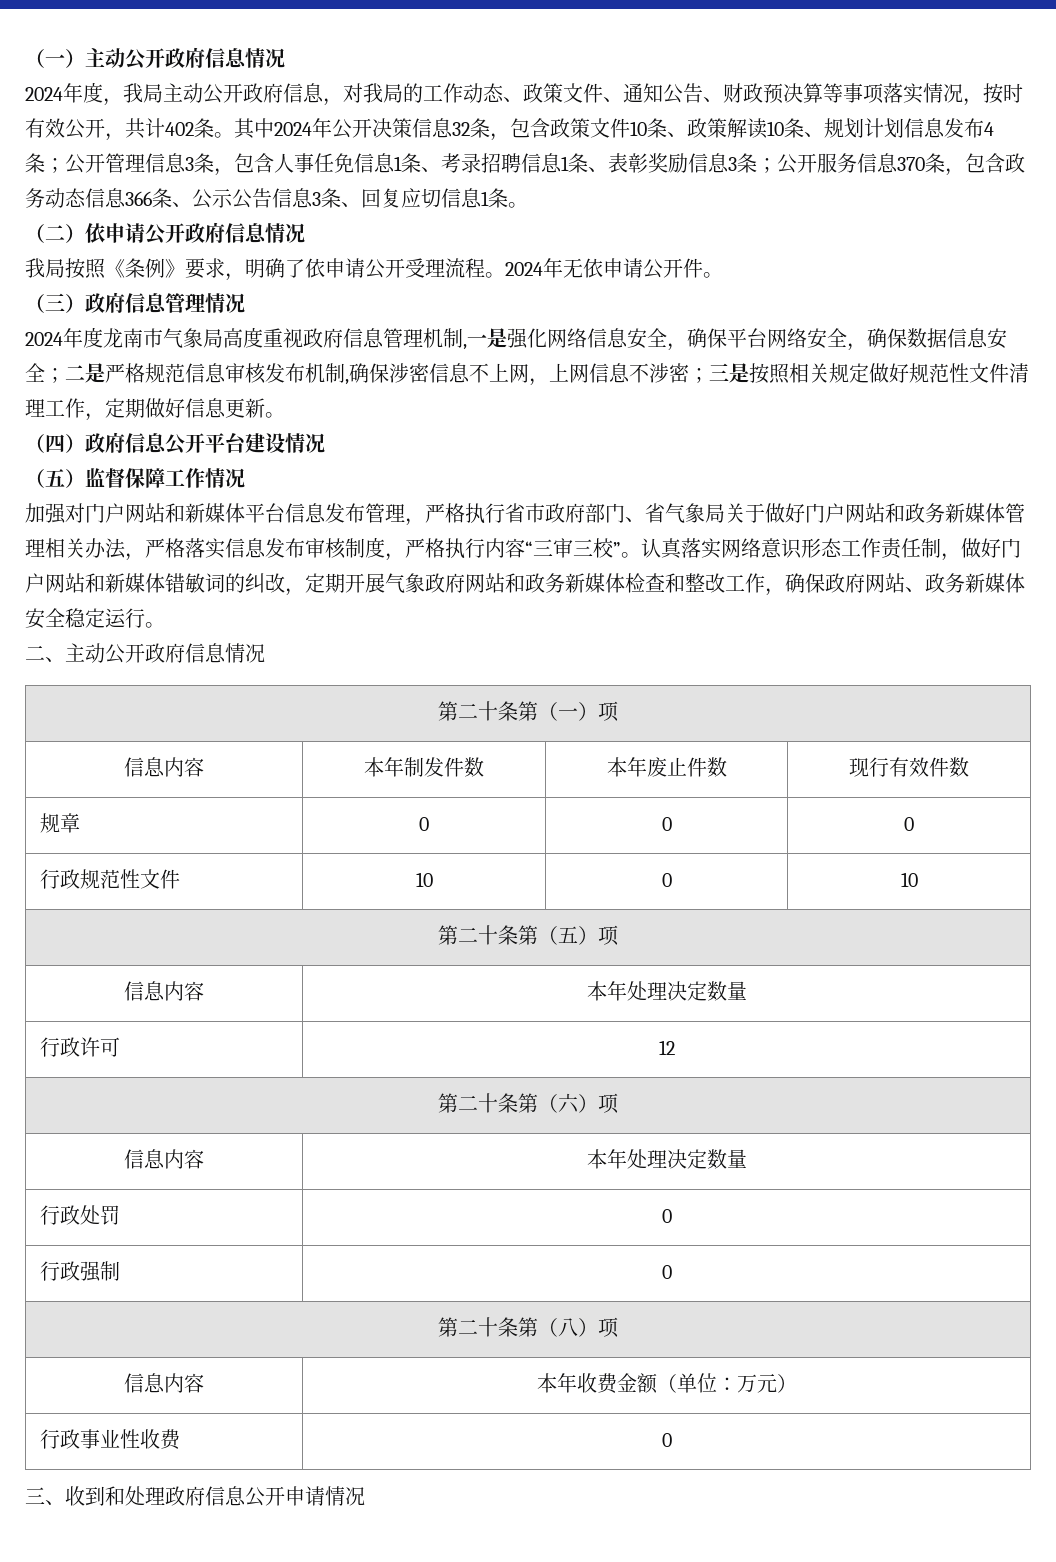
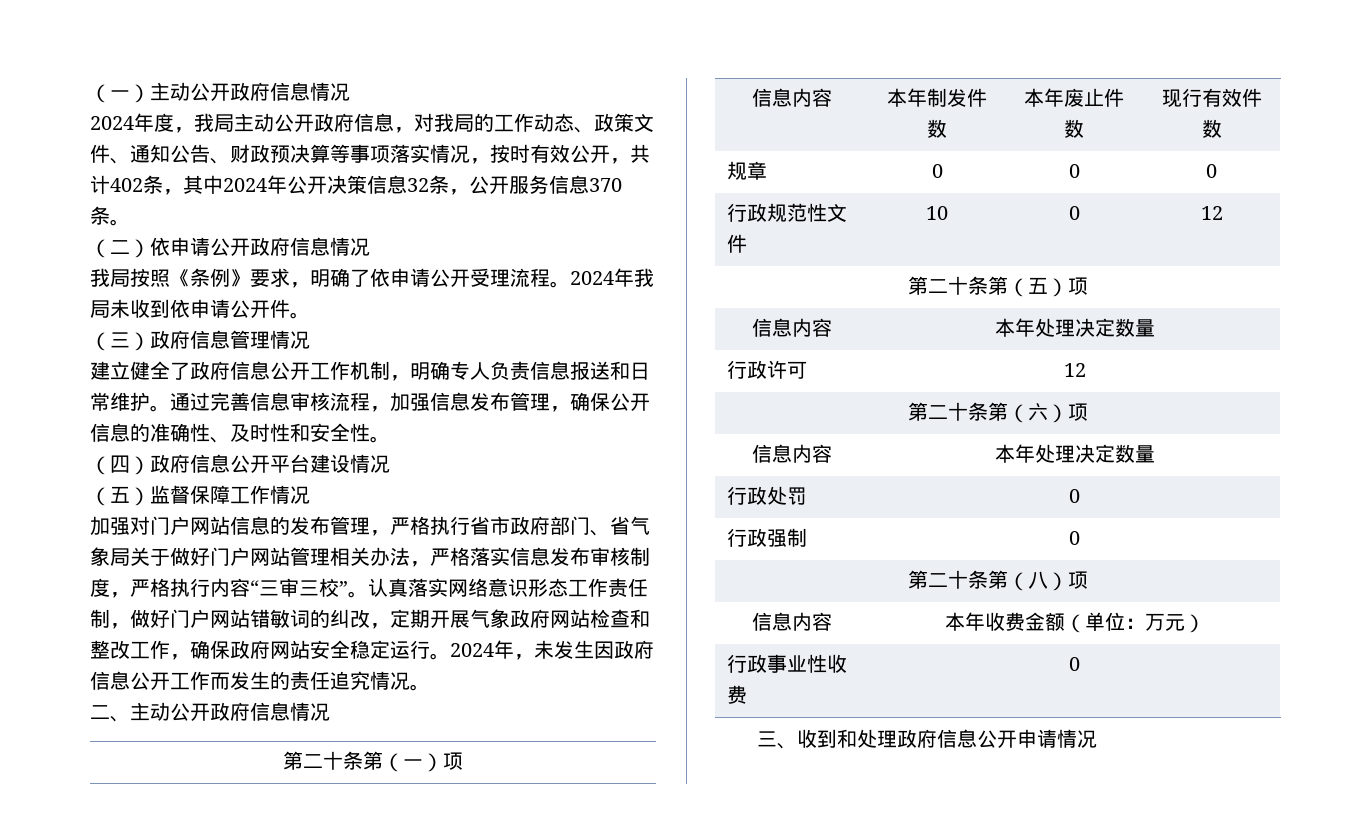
[214,132,234,138] 。 -> [163,189,183,195] ，
[510,118,994,139] [25,153,777,176] 包含政策文件10条、政策解读10条、规划计划信息发布4条；公开管理信息3条，包含人事任免信息1条、考录招聘信息1条、表彰奖励信息3条； -> (469, 192) none
[945,153,1025,176] [25,188,508,209] ，包含政务动态信息366条、公示公告信息3条、回复应切信息1条 -> (110, 215) none
[563,258,583,278] 无 -> [634,268,654,287] [90,299,170,318] 我局未收到
[25,327,1007,351] [25,363,1029,386] [25,398,265,421] 2024年度龙南市气象局高度重视政府信息管理机制,一是强化网络信息安全，确保平台网络安全，确保数据信息安全；二是严格规范信息审核发布机制,确保涉密信息不上网，上网信息不涉密；三是按照相关规定做好规范性文件清理工作，定期做好信息更新 -> [90,361,650,381] [90,392,650,412] [90,423,370,443] 建立健全了政府信息公开工作机制，明确专人负责信息报送和日常维护。通过完善信息审核流程，加强信息发布管理，确保公开信息的准确性、及时性和安全性
[165,503,326,523] 和新媒体平台信息 -> [230,516,290,535] 信息的
[885,503,1005,523] 和政务新媒体 -> (290, 556) none
[85,573,165,593] 和新媒体 -> (250, 618) none
[505,573,625,593] 和政务新媒体 -> (590, 618) none
[905,573,1025,593] 、政务新媒体 -> (310, 649) none
(165, 625) none -> [450,640,654,660] [90,671,430,691] 2024年，未发生因政府信息公开工作而发生的责任追究情况。
[900,872,918,887] 10 -> [1200,206,1223,220] 12

